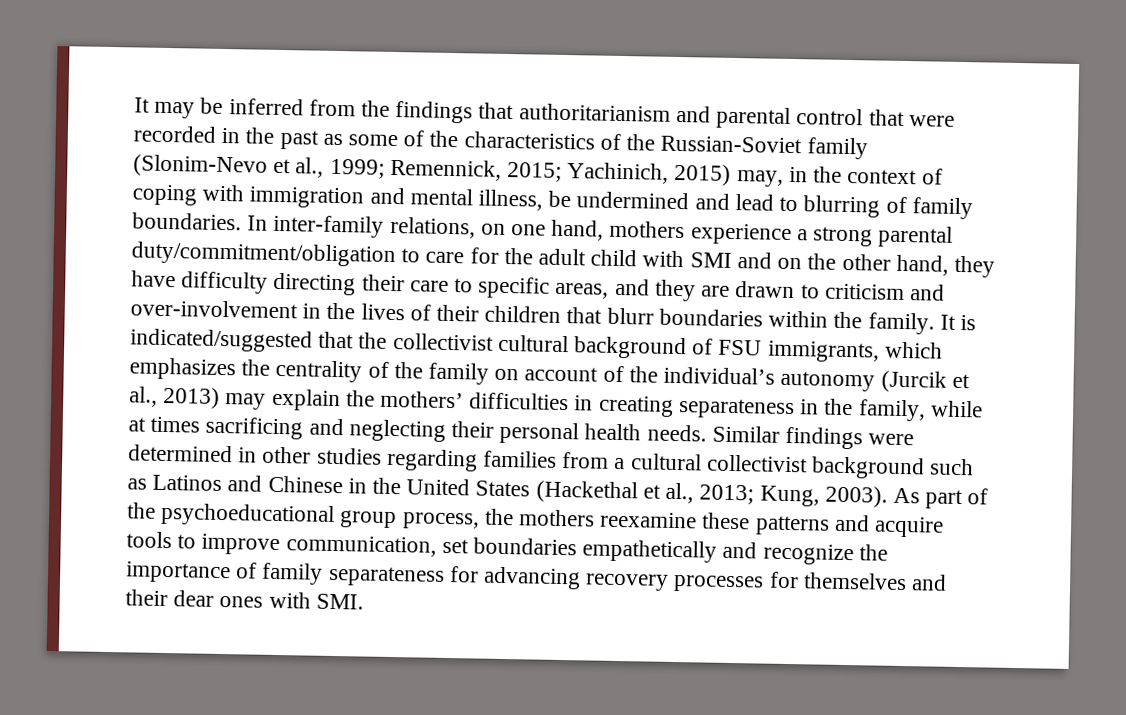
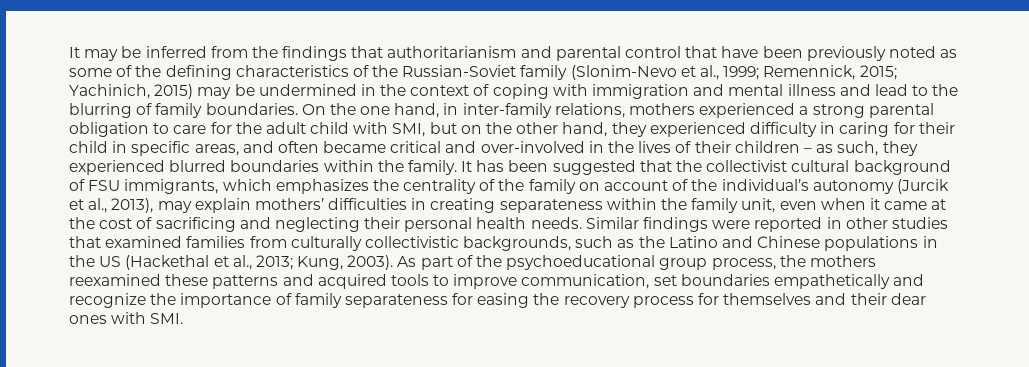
[908,115,955,127] [133,125,319,150] were recorded in the past -> [721,46,936,61] have been previously noted
(459, 139) none -> [165,65,232,80] defining
[736,170,784,187] may, -> [197,84,357,99] may be undermined
[478,189,690,211] illness, be undermined -> [787,84,836,96] illness
(799, 204) none -> [932,84,959,96] the
[247,214,792,246] In inter-family relations, on one hand, mothers experience -> [301,103,796,118] On the one hand, in inter-family relations, mothers experienced
[131,241,396,268] duty/commitment/obligation -> [69,122,149,137] obligation
[689,252,772,269] SMI and -> [392,122,457,137] SMI, but
[131,270,945,302] [130,299,298,319] have difficulty directing their care to specific areas, and they are drawn to criticism and over-involvement -> [649,122,955,137] [69,141,585,156] experienced difficulty in caring for their child in specific areas, and often became critical and over-involved
[566,307,654,325] that blurr -> [803,141,918,156] [69,160,227,175] – as such, they experienced blurred
[959,314,976,331] [130,328,313,353] is indicated/suggested -> [476,160,636,175] has been suggested
[163,386,221,409] 2013) -> [111,198,154,213] 2013),
[345,390,375,407] the -> (251, 205) none
[800,398,983,422] [128,416,201,433] in the family, while at times -> [606,198,947,213] [69,217,153,229] within the family unit, even when it came at the cost of
[128,444,233,463] determined -> [754,217,823,232] reported
[385,448,975,480] [127,474,223,492] regarding families from a cultural collectivist background such as Latinos -> [69,236,718,251] that examined families from culturally collectivistic backgrounds, such as the Latino
[347,477,531,497] in the United States -> [824,236,938,251] [69,255,122,267] populations in the US
[600,511,698,529] reexamine -> [69,274,161,286] reexamined
[874,516,945,538] acquire -> [317,274,387,289] acquired
[483,566,765,593] advancing recovery processes -> [477,293,694,308] easing the recovery process

